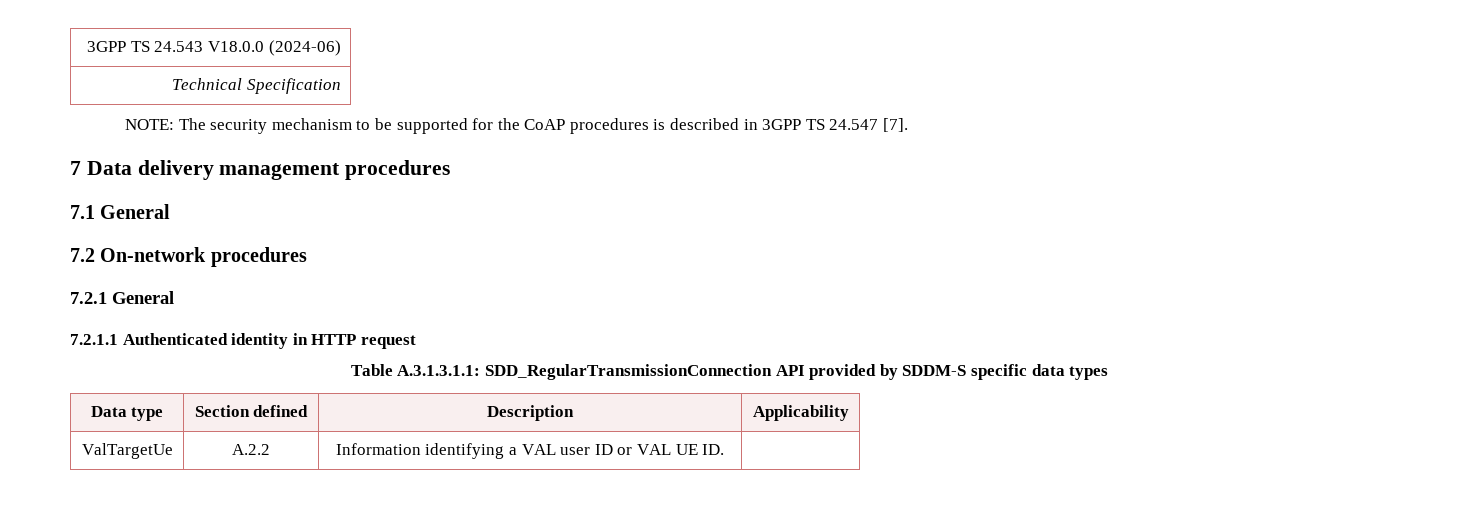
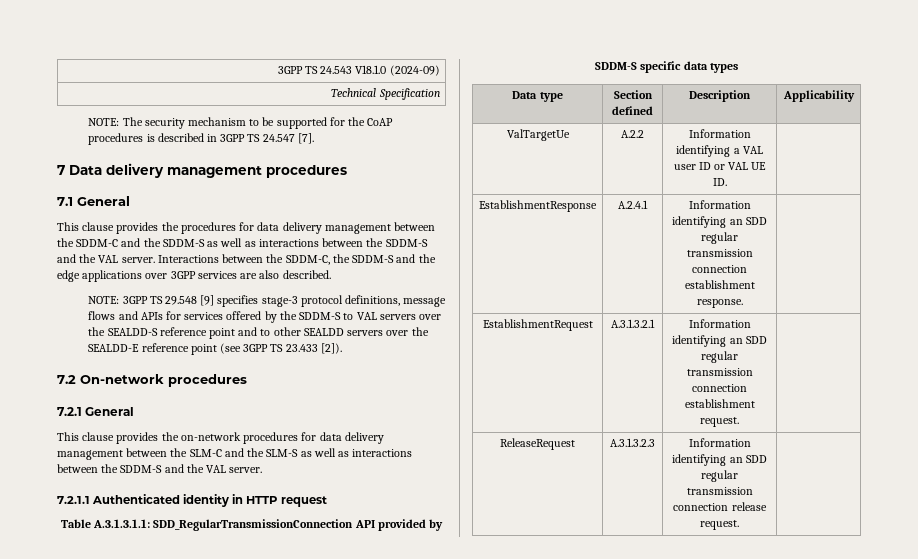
[207,40,341,56] V18.0.0 (2024-06) -> [355,65,440,76] V18.1.0 (2024-09)
(171, 211) none -> [57,222,436,234] [57,238,428,247] [57,254,436,265] [57,270,331,282] [88,295,447,307] [88,311,442,323] [88,327,429,339] [88,343,342,355] // This clause provides the procedures for data delivery management between the SDDM-C and the SDDM-S as well as interactions between the SDDM-S and the VAL server. Interactions between the SDDM-C, the SDDM-S and the edge applications over 3GPP services are also described. // NOTE: 3GPP TS 29.548 [9] specifies stage-3 protocol definitions, message flows and APIs for services offered by the SDDM-S to VAL servers over the SEALDD-S reference point and to other SEALDD servers over the SEALDD-E reference point (see 3GPP TS 23.433 [2]).
(174, 297) none -> [57,432,384,444] [57,448,413,460] [57,464,263,473] // This clause provides the on-network procedures for data delivery management between the SLM-C and the SLM-S as well as interactions between the SDDM-S and the VAL server.
(725, 449) none -> [479,200,597,212] [618,200,648,209] [688,200,751,209] [672,216,767,228] [701,232,738,244] [686,249,753,257] [692,265,747,273] [684,280,755,289] [696,299,743,308] [482,319,593,331] [611,319,655,328] [688,319,751,328] [672,335,767,347] [701,351,738,363] [686,368,753,376] [692,384,747,392] [684,399,755,408] [700,417,739,427] [500,438,575,450] [610,438,655,447] [688,438,751,447] [672,454,767,466] [701,470,738,482] [686,487,753,495] [673,502,767,511] [700,520,739,530] // EstablishmentResponse | A.2.4.1 | Information identifying an SDD regular transmission connection establishment response. | // EstablishmentRequest | A.3.1.3.2.1 | Information identifying an SDD regular transmission connection establishment request. | // ReleaseRequest | A.3.1.3.2.3 | Information identifying an SDD regular transmission connection release request. |

